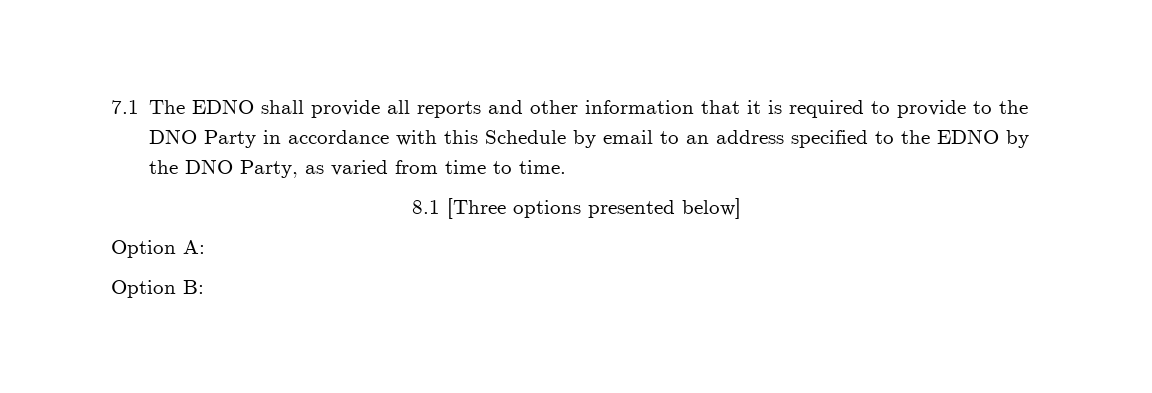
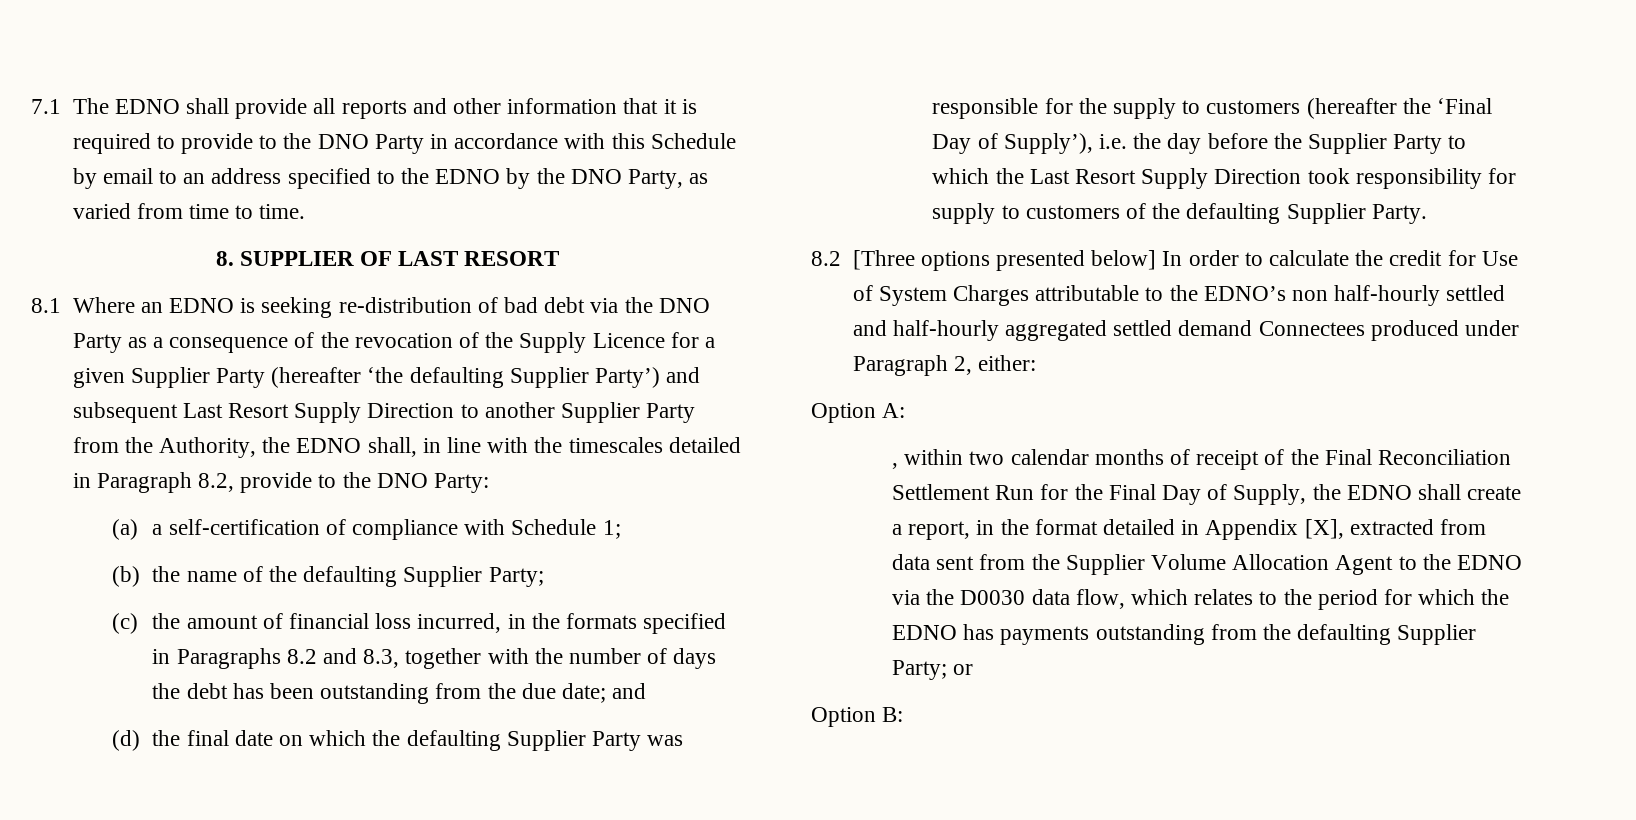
[411,198,741,219] [111,240,205,258] 8.1 [Three options presented below] // Option A: -> [215,251,560,266] [31,297,710,318] [72,332,716,353] [72,367,701,388] [72,402,696,423] [72,437,741,458] [72,472,489,493] [111,519,621,540] [111,566,544,587] [111,613,727,634] [152,648,717,669] [152,683,647,704] [111,730,684,751] [932,98,1493,119] [932,133,1467,154] [932,168,1517,189] [932,203,1427,224] [811,250,1518,271] [852,285,1506,306] [852,320,1519,341] [852,355,1036,376] [811,403,906,423] [891,449,1512,470] [891,484,1522,505] [891,519,1487,540] [891,554,1523,575] [891,589,1510,610] [891,624,1477,645] [891,660,974,680] 8. SUPPLIER OF LAST RESORT // 8.1 Where an EDNO is seeking re-distribution of bad debt via the DNO Party as a consequence of the revocation of the Supply Licence for a given Supplier Party (hereafter ‘the defaulting Supplier Party’) and subsequent Last Resort Supply Direction to another Supplier Party from the Authority, the EDNO shall, in line with the timescales detailed in Paragraph 8.2, provide to the DNO Party: // (a) a self-certification of compliance with Schedule 1; // (b) the name of the defaulting Supplier Party; // (c) the amount of financial loss incurred, in the formats specified in Paragraphs 8.2 and 8.3, together with the number of days the debt has been outstanding from the due date; and // (d) the final date on which the defaulting Supplier Party was responsible for the supply to customers (hereafter the ‘Final Day of Supply’), i.e. the day before the Supplier Party to which the Last Resort Supply Direction took responsibility for supply to customers of the defaulting Supplier Party. // 8.2 [Three options presented below] In order to calculate the credit for Use of System Charges attributable to the EDNO’s non half-hourly settled and half-hourly aggregated settled demand Connectees produced under Paragraph 2, either: // Option A: // , within two calendar months of receipt of the Final Reconciliation Settlement Run for the Final Day of Supply, the EDNO shall create a report, in the format detailed in Appendix [X], extracted from data sent from the Supplier Volume Allocation Agent to the EDNO via the D0030 data flow, which relates to the period for which the EDNO has payments outstanding from the defaulting Supplier Party; or

